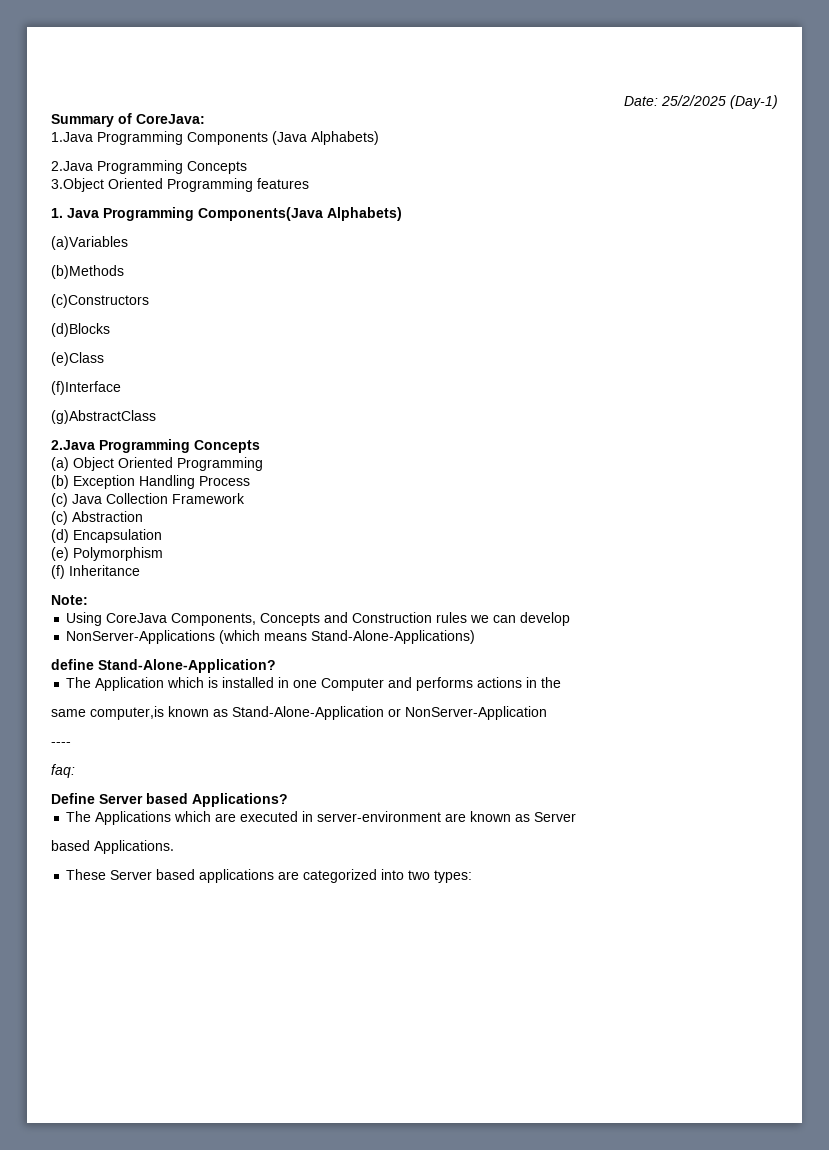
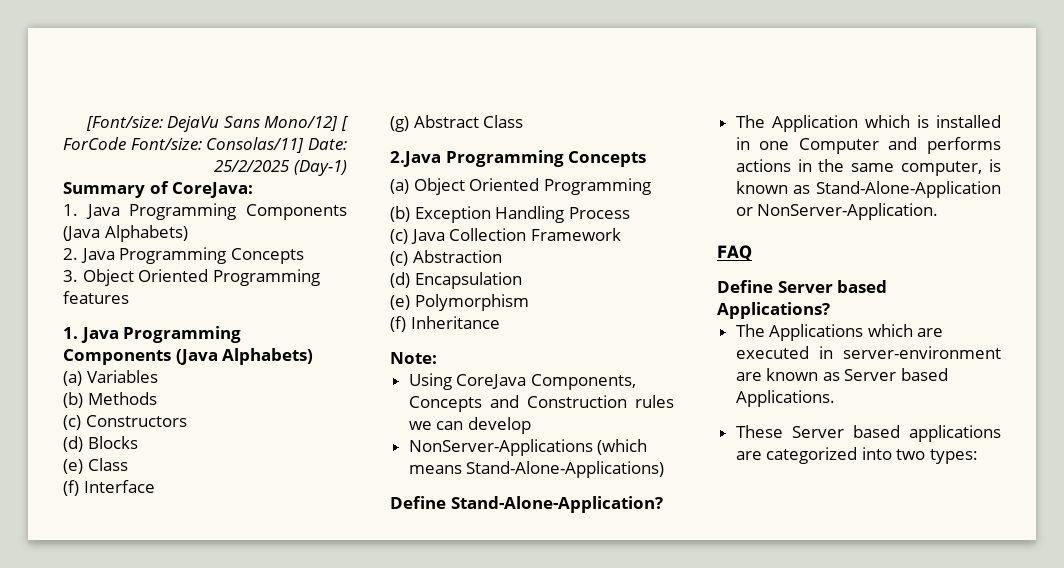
(624, 101) none -> [85,116,349,132] [63,137,305,153] [Font/size: DejaVu Sans Mono/12] [ ForCode Font/size: Consolas/11]
[51,131,379,145] [51,160,247,174] [51,178,104,192] 1.Java Programming Components (Java Alphabets) // 2.Java Programming Concepts // 3.Object -> [63,203,347,220] [63,225,188,242] [63,247,304,264] [63,269,134,286] 1. Java Programming Components (Java Alphabets) // 2. Java Programming Concepts // 3. Object
[198,207,402,221] [51,236,128,250] [51,265,124,279] [51,294,149,308] [51,323,110,337] [51,352,104,366] [51,381,121,395] [51,410,156,424] Components(Java Alphabets) // (a)Variables // (b)Methods // (c)Constructors // (d)Blocks // (e)Class // (f)Interface // (g)AbstractClass -> [63,348,314,365] [63,370,158,386] [63,392,157,408] [63,415,187,430] [63,436,138,452] [63,458,128,474] [63,480,155,496] [390,115,524,132] Components (Java Alphabets) // (a) Variables // (b) Methods // (c) Constructors // (d) Blocks // (e) Class // (f) Interface // (g) Abstract Class
[51,659,94,670] define -> [390,496,446,509] Define
[51,706,164,720] // same computer,is -> [851,159,1001,176] same computer, is
[405,706,547,720] [51,742,71,746] [51,764,75,778] NonServer-Application // ---- // faq: -> [757,203,939,220] [717,245,752,261] NonServer-Application. // FAQ
(577, 817) // -> (897, 375) none

